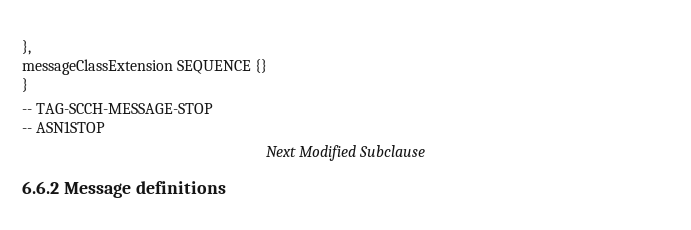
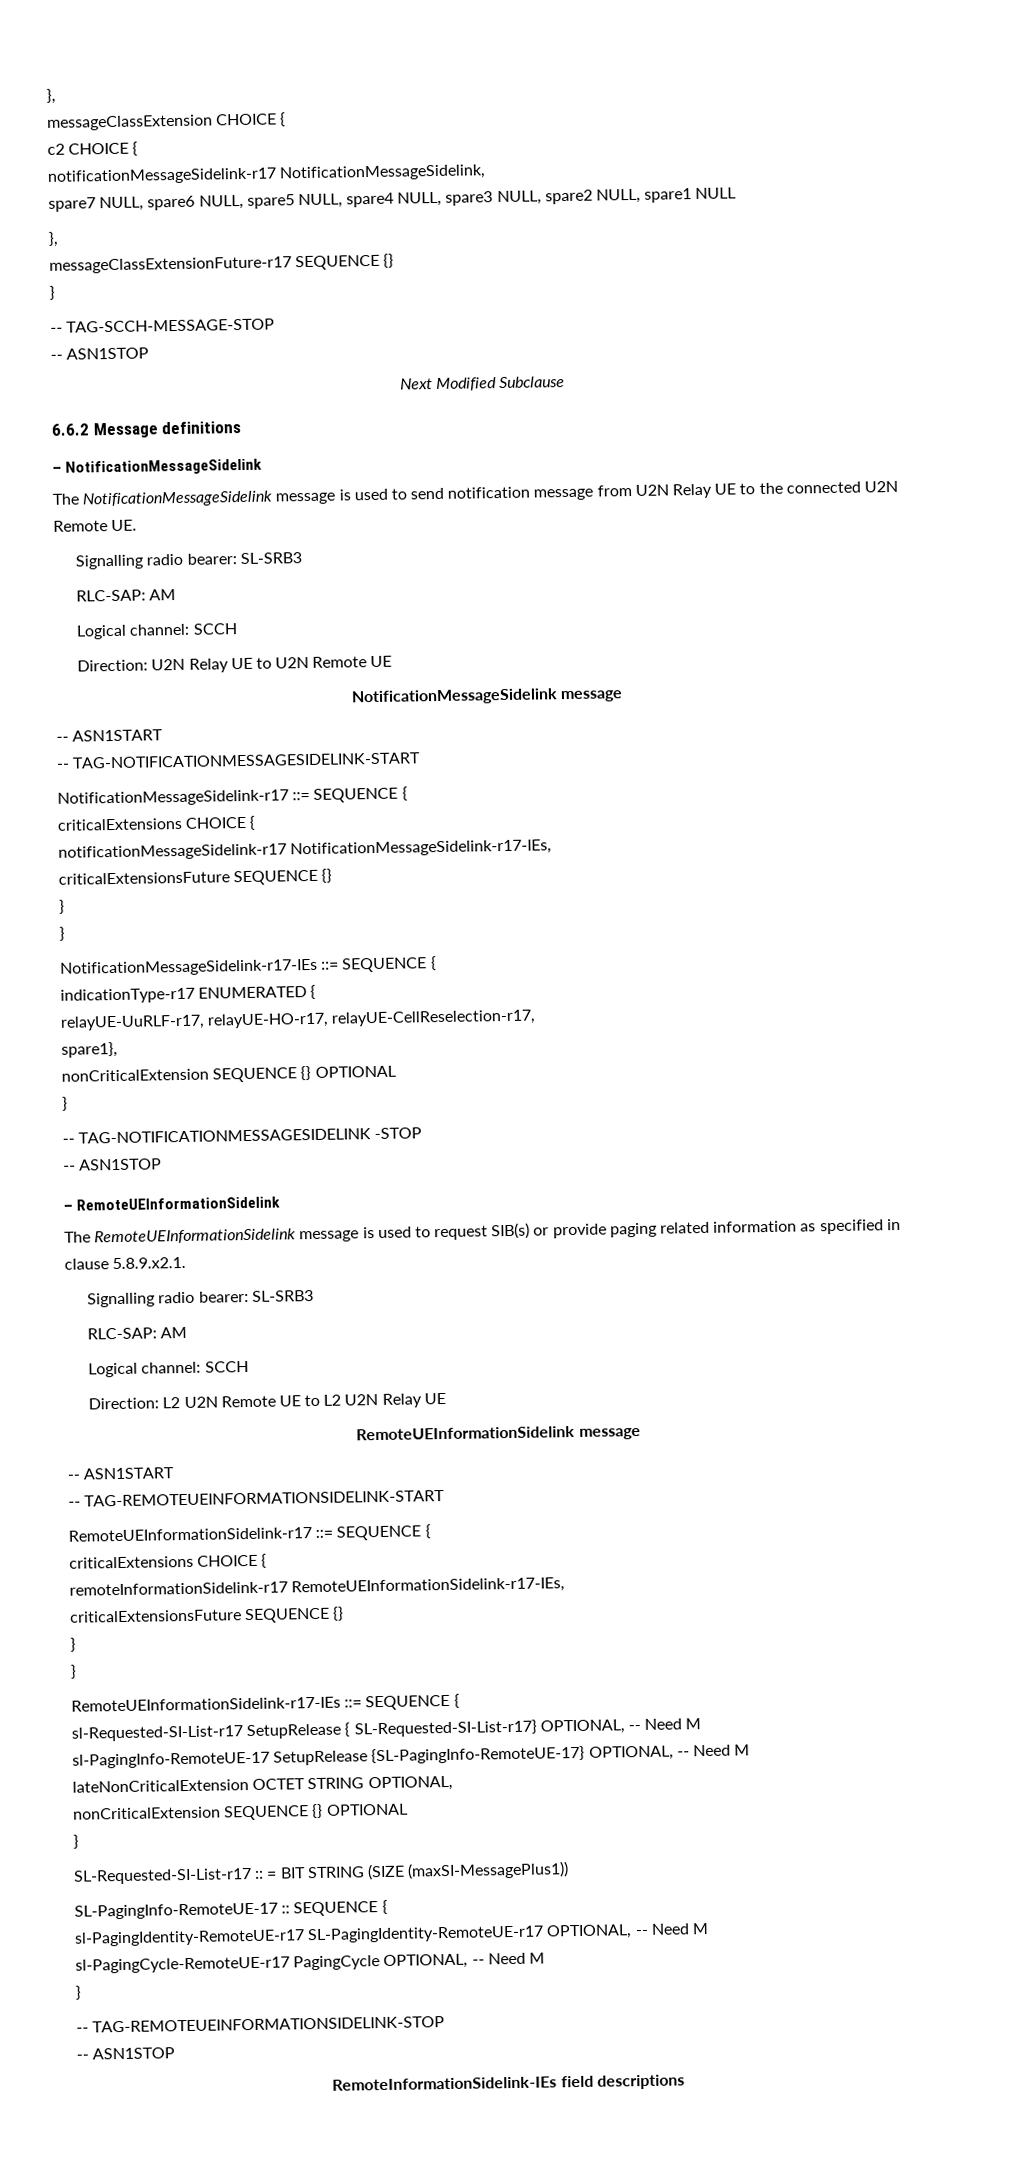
(173, 67) none -> [216,112,287,127] [47,141,139,156] [47,164,487,185] [48,187,737,212] [48,231,59,247] [49,256,292,274] CHOICE { // c2 CHOICE { // notificationMessageSidelink-r17 NotificationMessageSidelink, // spare7 NULL, spare6 NULL, spare5 NULL, spare4 NULL, spare3 NULL, spare2 NULL, spare1 NULL // }, // messageClassExtensionFuture-r17
(226, 187) none -> [52,458,263,476] [52,480,898,508] [53,519,138,532] [75,552,302,570] [76,589,177,602] [76,623,238,640] [77,655,393,673] [350,688,624,706] [56,729,164,742] [56,752,422,769] [57,786,408,807] [57,815,257,831] [58,839,553,861] [58,868,333,886] [59,899,65,914] [59,926,65,941] [60,956,437,977] [60,984,317,1004] [60,1009,537,1031] [61,1041,118,1058] [61,1065,396,1083] [62,1096,68,1111] [62,1127,423,1144] [63,1158,163,1171] [63,1196,281,1211] [64,1218,901,1245] [64,1256,187,1270] [87,1289,314,1308] [87,1326,188,1340] [88,1360,249,1378] [88,1392,446,1410] [356,1425,641,1441] [67,1467,175,1480] [68,1489,446,1507] [68,1524,431,1542] [69,1553,268,1569] [69,1577,566,1596] [70,1606,345,1624] [70,1637,76,1652] [70,1664,77,1679] [71,1693,460,1712] [71,1718,702,1742] [72,1744,751,1769] [72,1775,453,1793] [73,1803,408,1821] [73,1834,79,1849] [73,1861,570,1885] [74,1899,388,1920] [74,1922,709,1947] [75,1952,545,1974] [75,1985,81,2000] [76,2016,446,2033] [76,2047,176,2060] [332,2074,685,2091] // – NotificationMessageSidelink // The NotificationMessageSidelink message is used to send notification message from U2N Relay UE to the connected U2N Remote UE. // Signalling radio bearer: SL-SRB3 // RLC-SAP: AM // Logical channel: SCCH // Direction: U2N Relay UE to U2N Remote UE // NotificationMessageSidelink message // -- ASN1START // -- TAG-NOTIFICATIONMESSAGESIDELINK-START // NotificationMessageSidelink-r17 ::= SEQUENCE { // criticalExtensions CHOICE { // notificationMessageSidelink-r17 NotificationMessageSidelink-r17-IEs, // criticalExtensionsFuture SEQUENCE {} // } // } // NotificationMessageSidelink-r17-IEs ::= SEQUENCE { // indicationType-r17 ENUMERATED { // relayUE-UuRLF-r17, relayUE-HO-r17, relayUE-CellReselection-r17, // spare1}, // nonCriticalExtension SEQUENCE {} OPTIONAL // } // -- TAG-NOTIFICATIONMESSAGESIDELINK -STOP // -- ASN1STOP // – RemoteUEInformationSidelink // The RemoteUEInformationSidelink message is used to request SIB(s) or provide paging related information as specified in clause 5.8.9.x2.1. // Signalling radio bearer: SL-SRB3 // RLC-SAP: AM // Logical channel: SCCH // Direction: L2 U2N Remote UE to L2 U2N Relay UE // RemoteUEInformationSidelink message // -- ASN1START // -- TAG-REMOTEUEINFORMATIONSIDELINK-START // RemoteUEInformationSidelink-r17 ::= SEQUENCE { // criticalExtensions CHOICE { // remoteInformationSidelink-r17 RemoteUEInformationSidelink-r17-IEs, // criticalExtensionsFuture SEQUENCE {} // } // } // RemoteUEInformationSidelink-r17-IEs ::= SEQUENCE { // sl-Requested-SI-List-r17 SetupRelease { SL-Requested-SI-List-r17} OPTIONAL, -- Need M // sl-PagingInfo-RemoteUE-17 SetupRelease {SL-PagingInfo-RemoteUE-17} OPTIONAL, -- Need M // lateNonCriticalExtension OCTET STRING OPTIONAL, // nonCriticalExtension SEQUENCE {} OPTIONAL // } // SL-Requested-SI-List-r17 :: = BIT STRING (SIZE (maxSI-MessagePlus1)) // SL-PagingInfo-RemoteUE-17 :: SEQUENCE { // sl-PagingIdentity-RemoteUE-r17 SL-PagingIdentity-RemoteUE-r17 OPTIONAL, -- Need M // sl-PagingCycle-RemoteUE-r17 PagingCycle OPTIONAL, -- Need M // } // -- TAG-REMOTEUEINFORMATIONSIDELINK-STOP // -- ASN1STOP // RemoteInformationSidelink-IEs field descriptions

